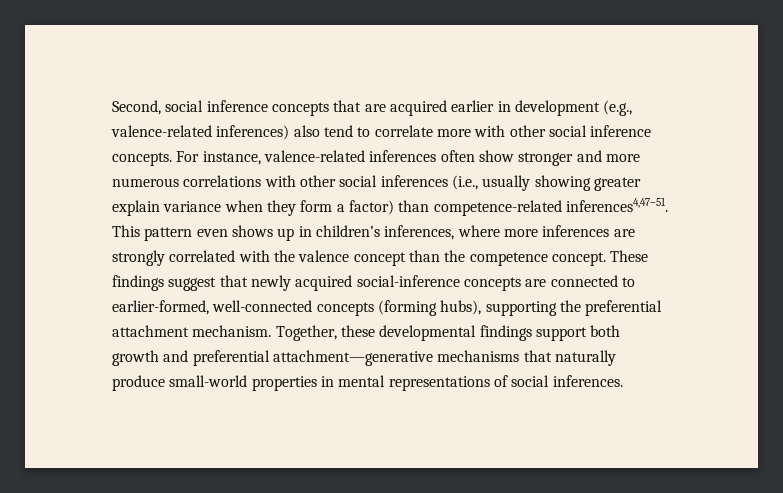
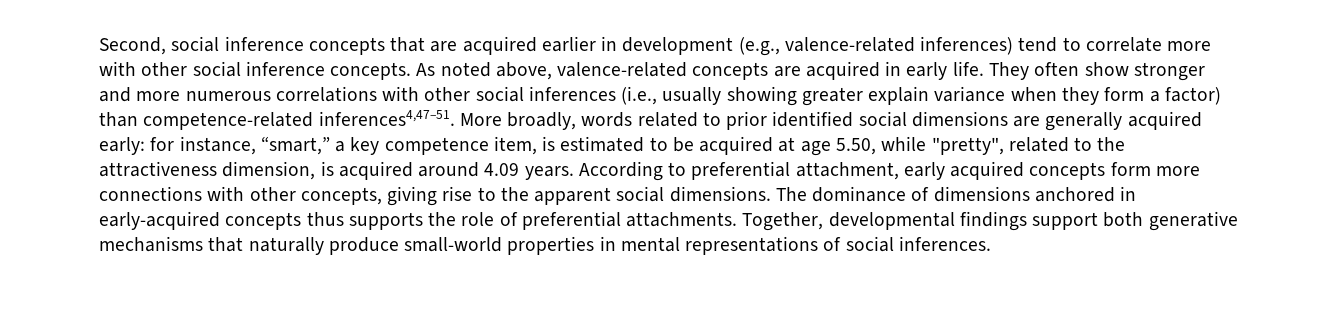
[293,125,320,137] also -> (1014, 45) none
[176,150,437,165] For instance, valence-related inferences -> [416,61,1029,80] As noted above, valence-related concepts are acquired in early life. They
[112,225,635,241] [112,250,649,266] [112,275,635,291] [112,300,663,316] [112,325,621,341] [112,350,433,366] This pattern even shows up in children’s inferences, where more inferences are strongly correlated with the valence concept than the competence concept. These findings suggest that newly acquired social-inference concepts are connected to earlier-formed, well-connected concepts (forming hubs), supporting the preferential attachment mechanism. Together, these developmental findings support both growth and preferential attachment—generative -> [459,111,1202,131] [99,136,1126,156] [99,161,1200,181] [99,186,1137,206] [99,211,1238,231] More broadly, words related to prior identified social dimensions are generally acquired early: for instance, “smart,” a key competence item, is estimated to be acquired at age 5.50, while "pretty", related to the attractiveness dimension, is acquired around 4.09 years. According to preferential attachment, early acquired concepts form more connections with other concepts, giving rise to the apparent social dimensions. The dominance of dimensions anchored in early-acquired concepts thus supports the role of preferential attachments. Together, developmental findings support both generative

